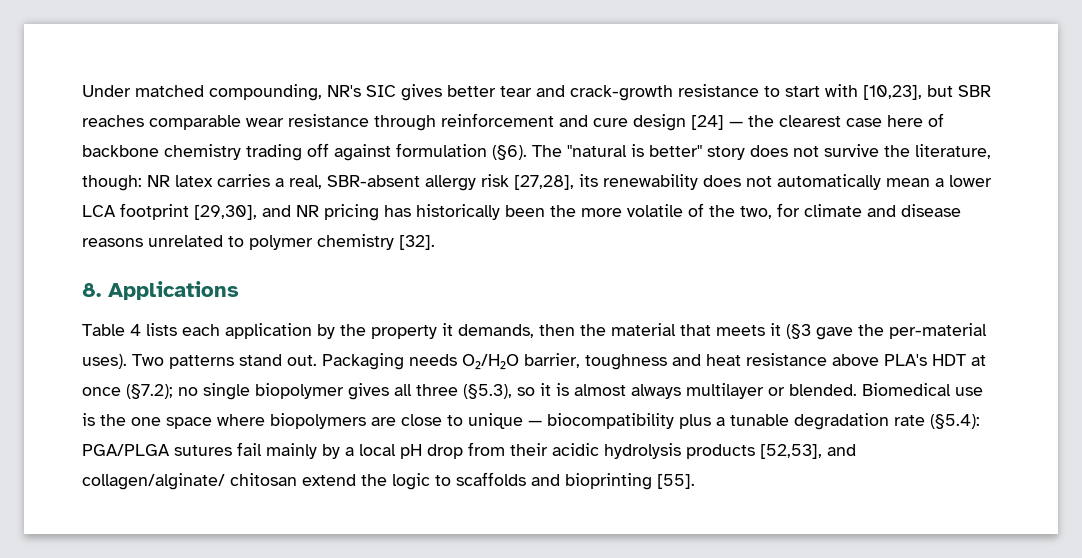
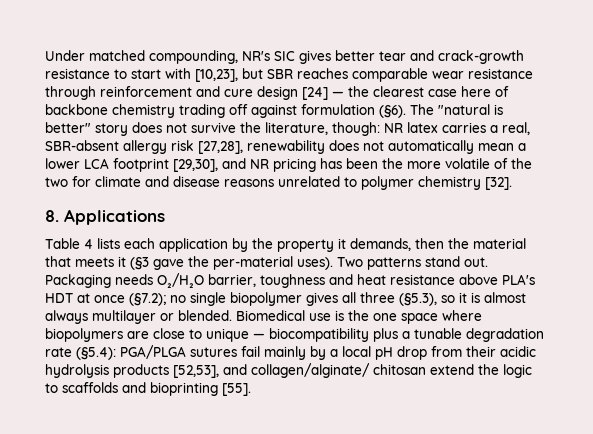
[579,174,598,187] its -> (243, 147) none
[416,204,500,220] historically -> (342, 163) none
[740,206,772,219] two, -> [45,177,68,187] two

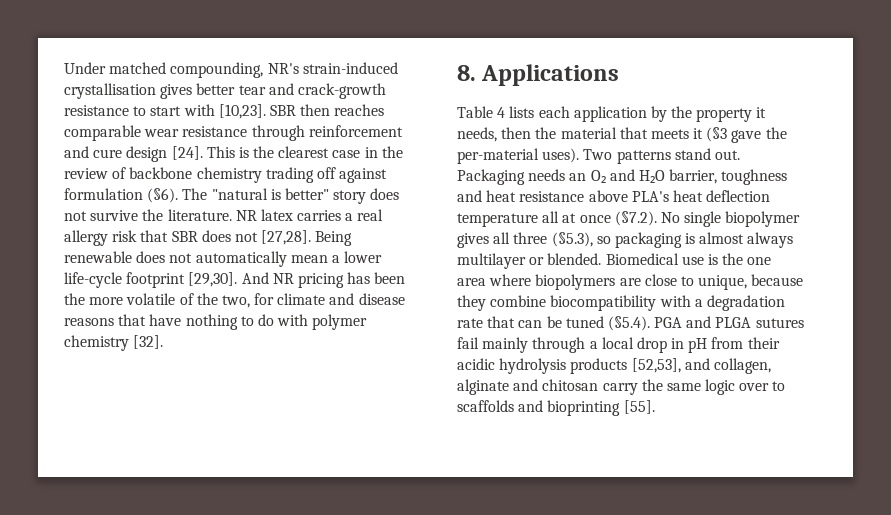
[274,51,295,61] SIC -> [302,62,398,74] [64,83,156,99] strain-induced crystallisation
[195,68,293,82] [10,23], but SBR -> [218,104,331,119] [10,23]. SBR then
[302,86,491,100] [24] — the clearest case here -> [171,146,403,160] [64,168,108,179] [24]. This is the clearest case in the review
[265,122,380,136] literature, though: -> [167,209,232,221] literature.
[502,122,530,135] [45,140,325,154] real, SBR-absent allergy risk [27,28], renewability -> [357,209,384,221] [64,230,353,246] [64,251,132,263] real allergy risk that SBR does not [27,28]. Being renewable
[84,158,246,172] LCA footprint [29,30], and -> [64,272,269,288] life-cycle footprint [29,30]. And
[45,177,68,187] two -> [221,295,250,308] two,
[278,176,357,187] unrelated to -> [118,314,309,330] that have nothing to do with
[350,238,411,251] demands, -> [457,127,497,142] needs,
[157,273,204,288] O₂/H₂O -> [569,169,665,183] an O₂ and H₂O
[45,293,186,306] HDT at once (§7.2); no -> [672,190,771,202] [457,211,680,227] heat deflection temperature all at once (§7.2). No
[459,292,467,303] it -> [614,232,682,248] packaging
[401,313,438,324] space -> [457,278,486,286] area
[206,328,544,342] [45,345,186,360] unique — biocompatibility plus a tunable degradation rate (§5.4): PGA/PLGA -> [698,274,804,290] [457,295,785,311] [457,316,752,331] unique, because they combine biocompatibility with a degradation rate that can be tuned (§5.4). PGA and PLGA
[310,346,326,360] by -> [532,337,586,353] through
[375,346,427,360] pH drop -> [636,337,708,353] drop in pH
[251,363,532,378] collagen/alginate/ chitosan extend the logic -> [713,358,771,374] [457,379,770,395] collagen, alginate and chitosan carry the same logic over

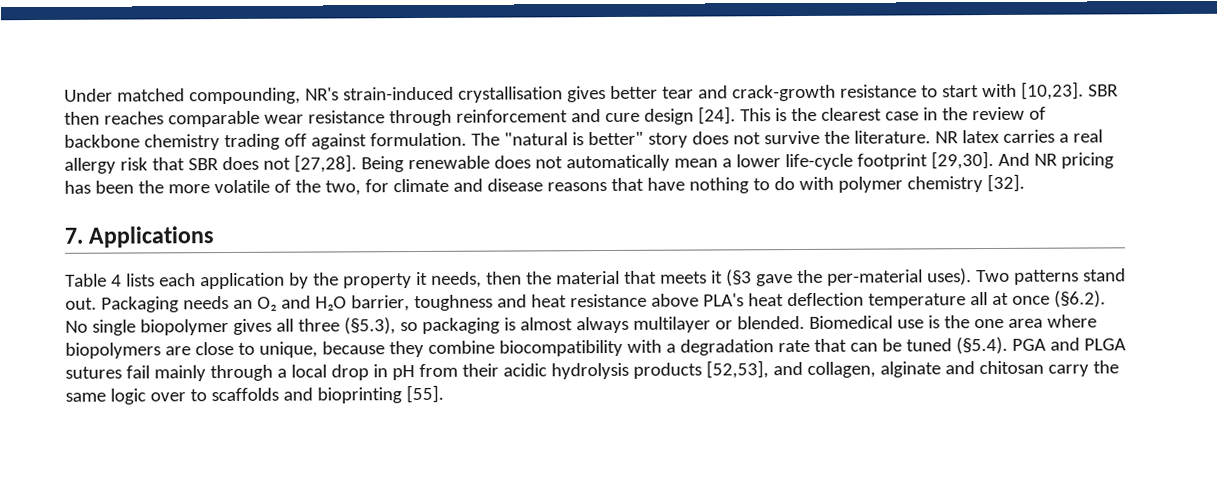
[64,188,179,203] formulation (§6). -> [369,132,467,147] formulation.
[457,65,476,81] 8. -> [64,227,83,244] 7.
[614,211,657,226] (§7.2). -> [1053,290,1106,308] (§6.2).

